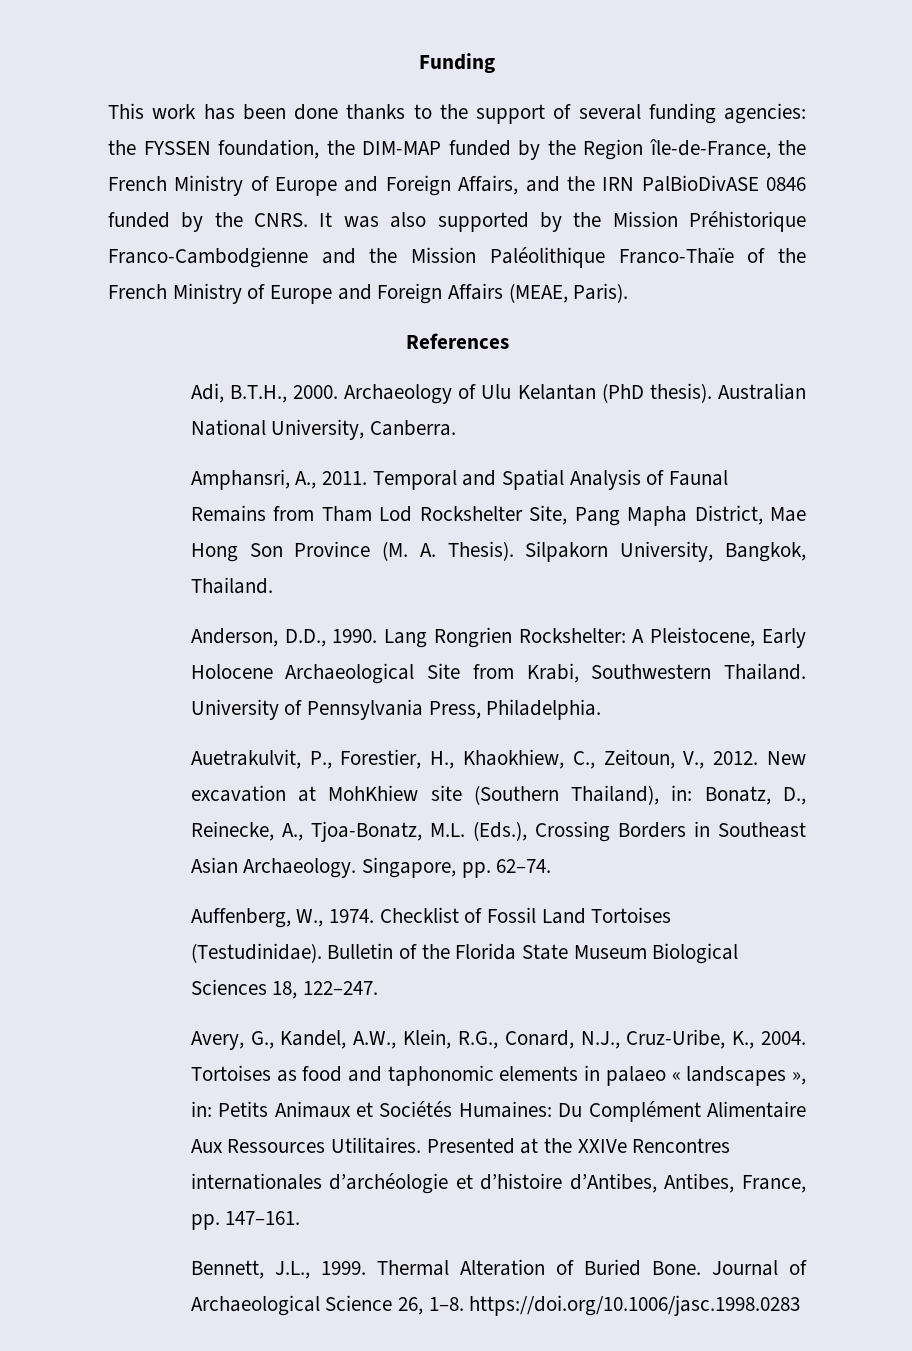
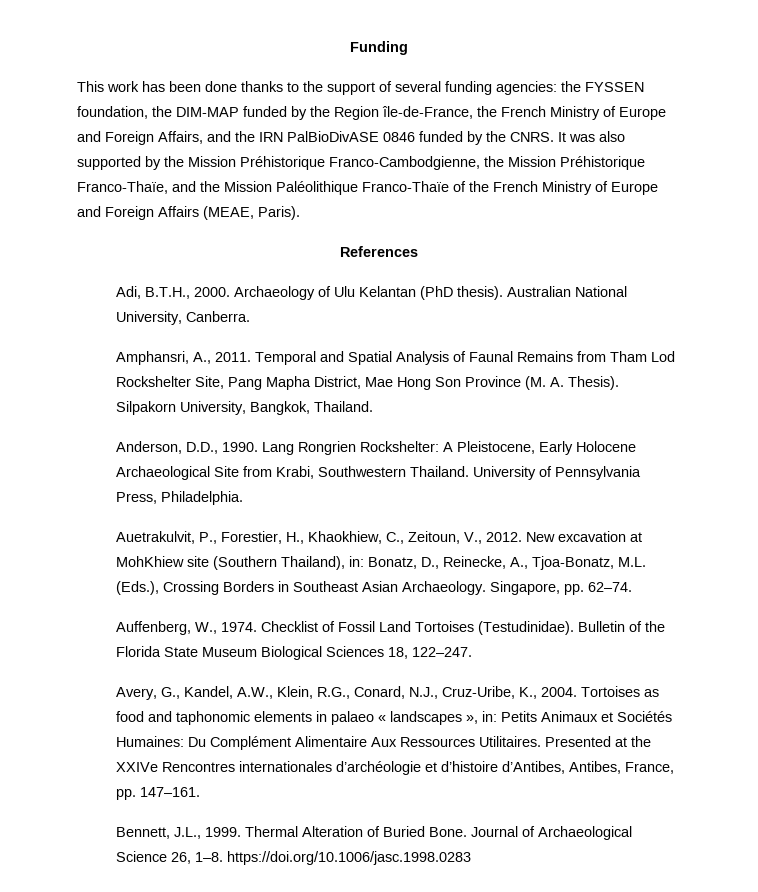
[108,247,308,268] Franco-Cambodgienne -> [329,156,645,170] [77,181,168,194] Franco-Cambodgienne, the Mission Préhistorique Franco-Thaïe,

